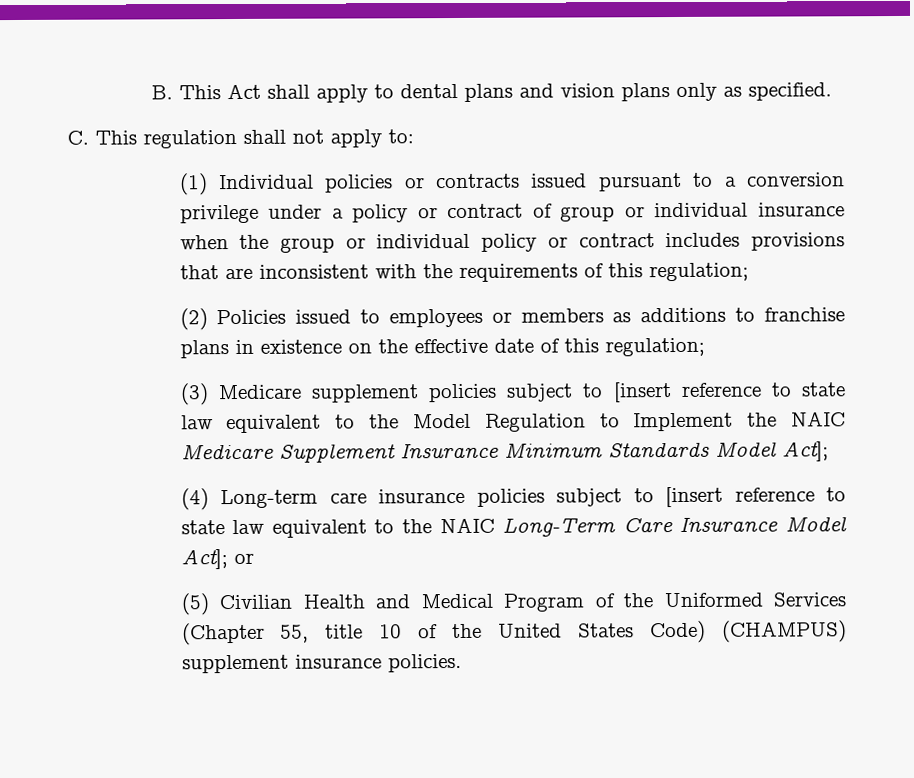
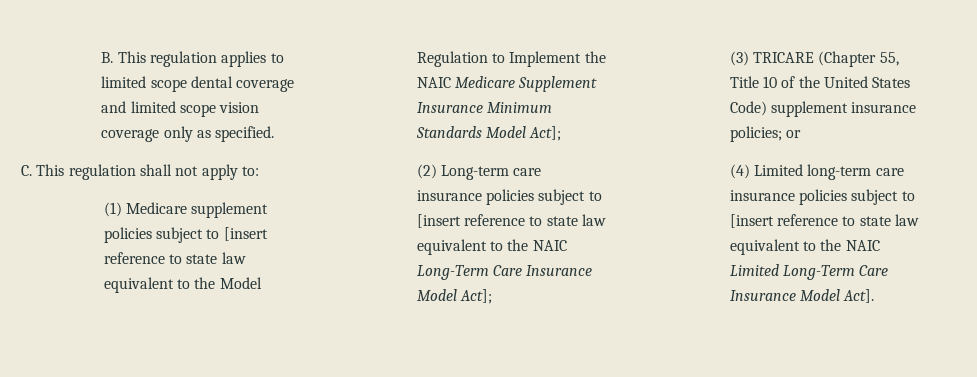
[226,83,670,103] Act shall apply to dental plans and vision plans -> [150,51,284,67] [101,76,295,92] [101,101,260,117] [101,129,160,142] regulation applies to limited scope dental coverage and limited scope vision coverage
[218,172,845,193] [179,202,845,224] [179,232,845,253] [179,262,749,282] [179,307,845,331] [179,337,705,359] [179,383,209,406] Individual policies or contracts issued pursuant to a conversion privilege under a policy or contract of group or individual insurance when the group or individual policy or contract includes provisions that are inconsistent with the requirements of this regulation; // (2) Policies issued to employees or members as additions to franchise plans in existence on the effective date of this regulation; // (3) -> (122, 209) none
[180,488,209,511] (4) -> [416,164,437,179] (2)
[233,552,254,565] [180,592,846,616] or // (5) Civilian Health and Medical Program of the Uniformed Services -> [729,51,815,66] // (3) TRICARE
[325,624,364,639] title -> [729,76,759,88] Title
[722,620,847,643] (CHAMPUS) -> (767, 108) none
[387,653,462,673] policies. -> [729,126,802,142] [729,164,904,180] [729,189,915,205] [729,214,920,228] [729,239,880,255] [729,264,889,280] [729,289,875,303] policies; or // (4) Limited long-term care insurance policies subject to [insert reference to state law equivalent to the NAIC Limited Long-Term Care Insurance Model Act].

